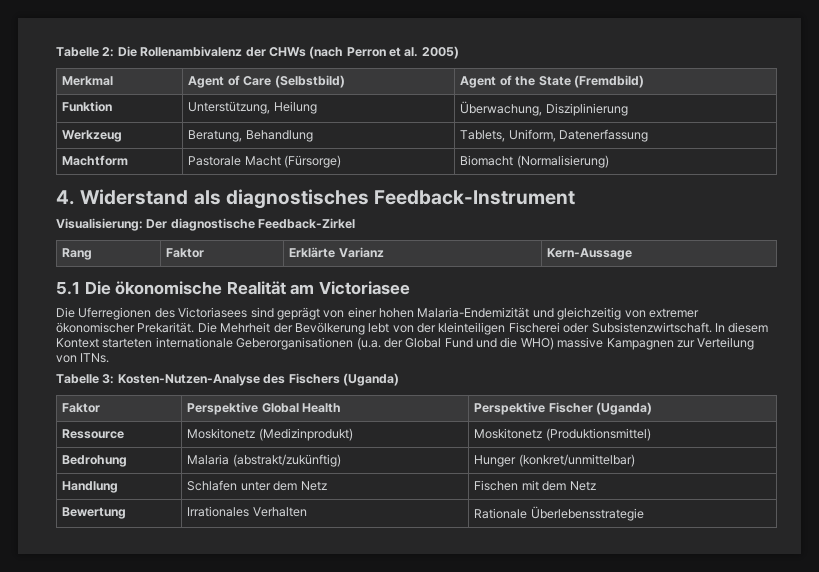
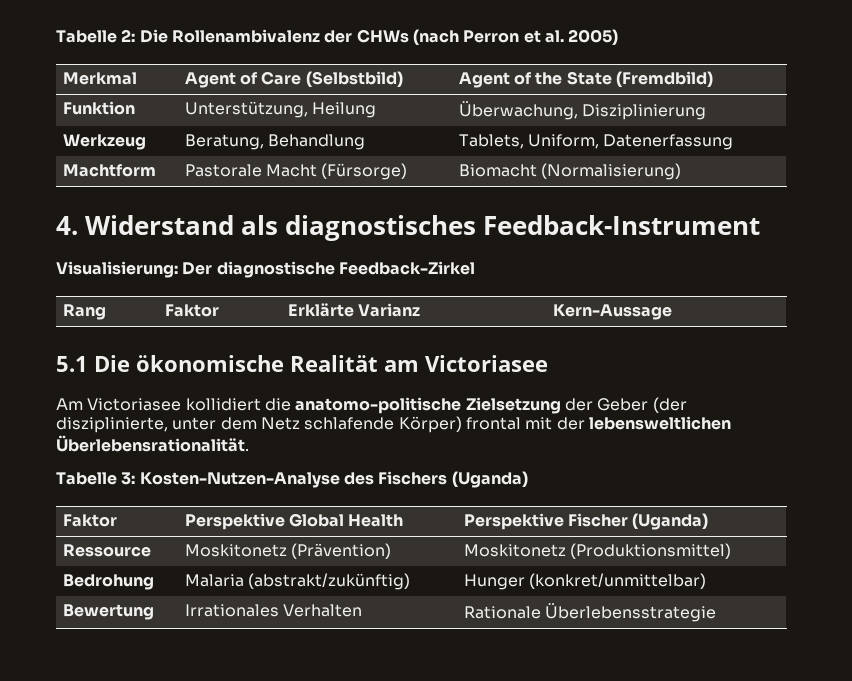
[56,307,699,320] [56,322,769,335] [56,337,755,350] [56,353,110,363] Die Uferregionen des Victoriasees sind geprägt von einer hohen Malaria-Endemizität und gleichzeitig von extremer ökonomischer Prekarität. Die Mehrheit der Bevölkerung lebt von der kleinteiligen Fischerei oder Subsistenzwirtschaft. In diesem Kontext starteten internationale Geberorganisationen (u.a. der Global Fund und die WHO) massive Kampagnen zur Verteilung von ITNs. -> [56,397,687,414] [56,416,731,433] [56,435,249,452] Am Victoriasee kollidiert die anatomo-politische Zielsetzung der Geber (der disziplinierte, unter dem Netz schlafende Körper) frontal mit der lebensweltlichen Überlebensrationalität.
[258,428,353,441] (Medizinprodukt) -> [291,543,392,559] (Prävention)
[62,481,119,493] [187,480,327,491] [474,480,596,491] // Handlung | Schlafen unter dem Netz | Fischen mit dem Netz -> (707, 581) none

